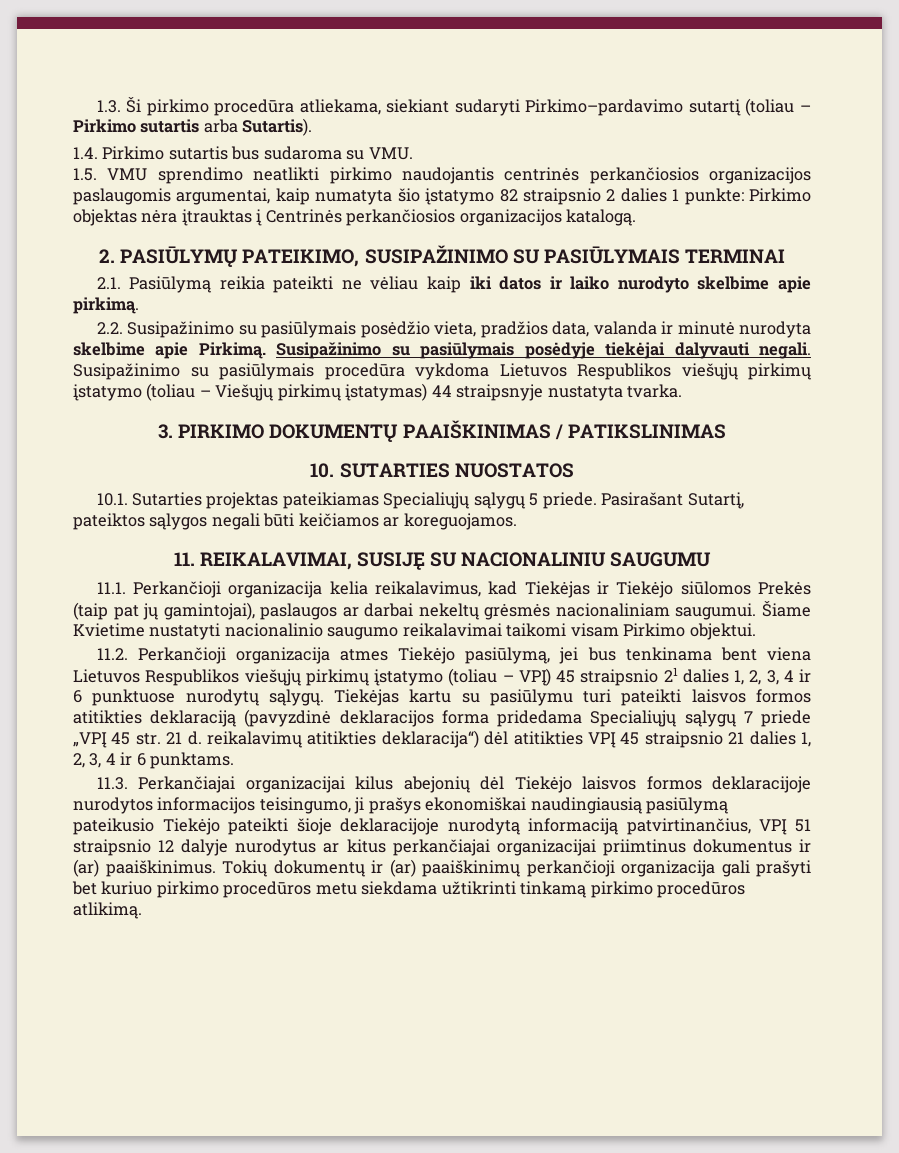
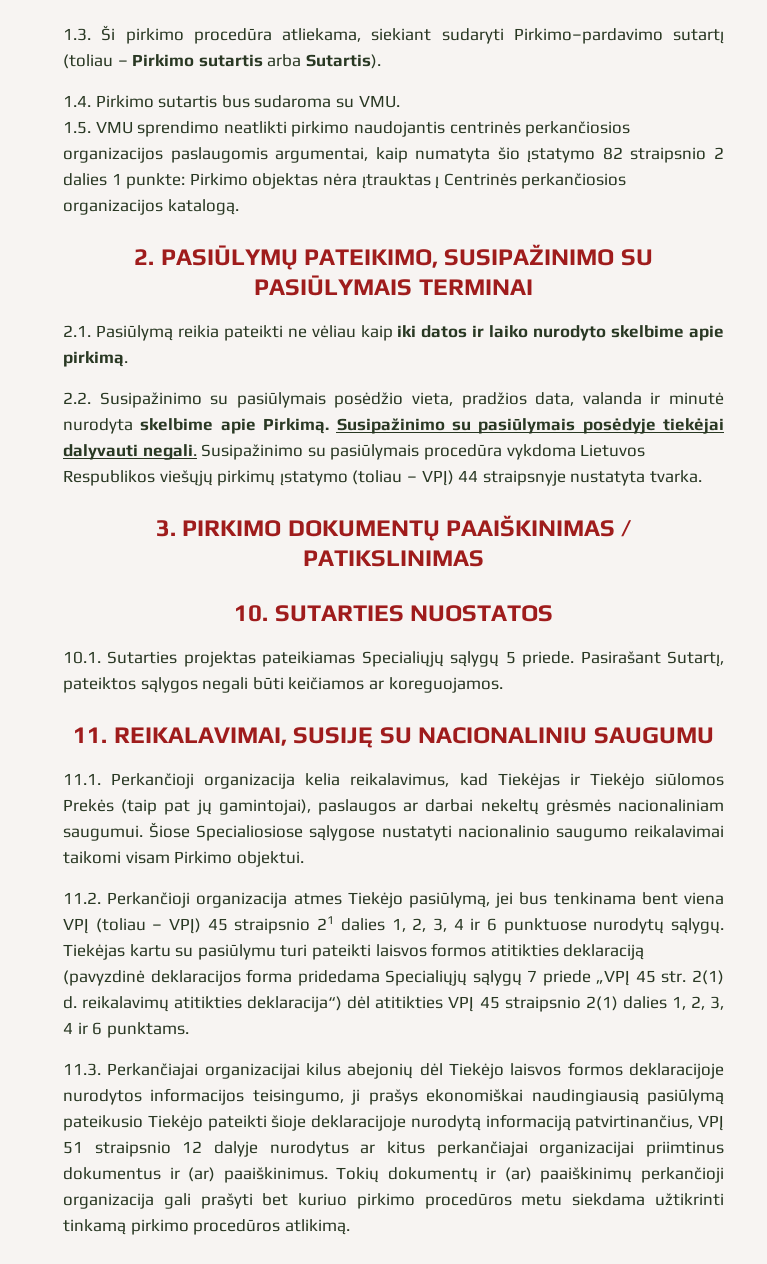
[215,383,428,401] Viešųjų pirkimų įstatymas) -> [421,470,454,486] VPĮ)
[762,601,811,617] [73,623,145,637] Šiame Kvietime -> [149,822,376,841] Šiose Specialiosiose sąlygose
[73,669,443,686] Lietuvos Respublikos viešųjų pirkimų įstatymo -> [63,918,89,934] VPĮ
[166,732,183,744] 21 -> [691,970,724,985] 2(1)
[728,732,745,744] 21 -> [585,996,618,1011] 2(1)

